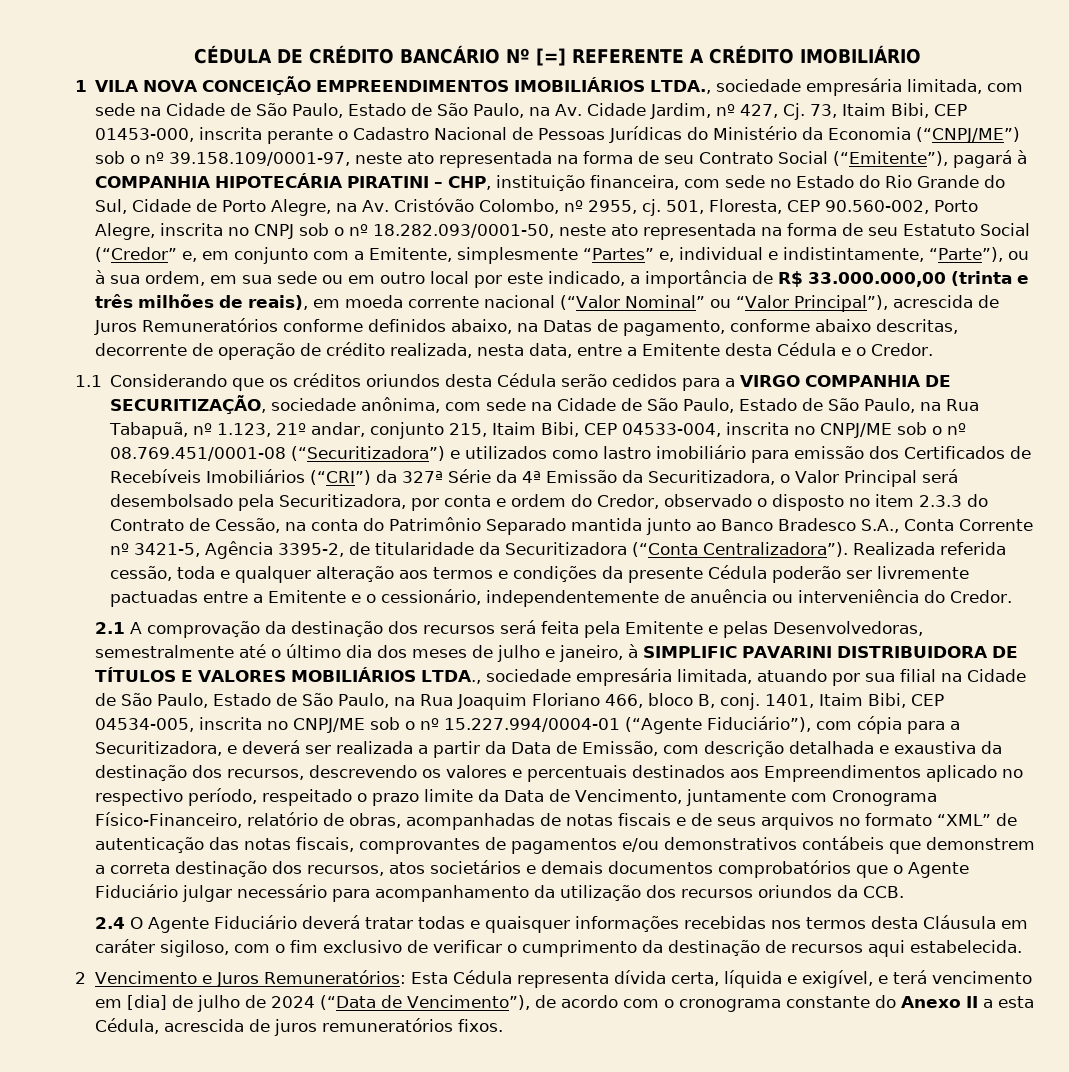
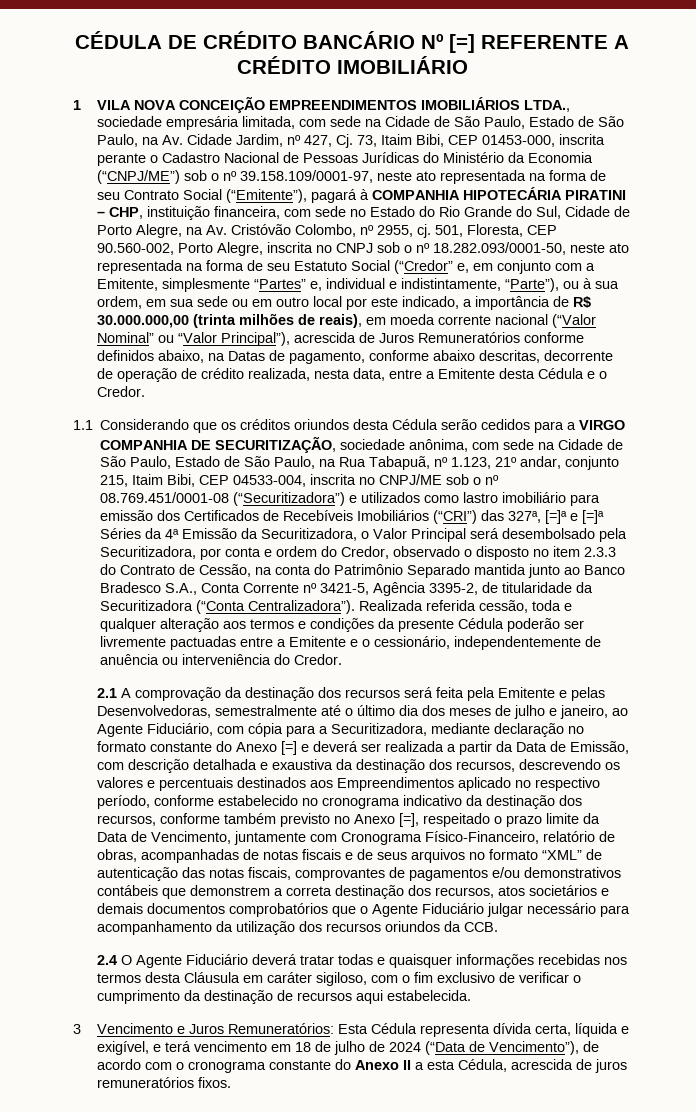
[808,271,1030,287] [95,294,134,308] 33.000.000,00 (trinta e três -> [97,314,237,328] 30.000.000,00 (trinta
[376,469,492,483] da 327ª Série -> [481,510,605,524] [100,528,142,539] das 327ª, [=]ª e [=]ª Séries
[628,644,1019,658] [95,667,1027,686] [95,693,945,710] [95,716,812,734] à SIMPLIFIC PAVARINI DISTRIBUIDORA DE TÍTULOS E VALORES MOBILIÁRIOS LTDA., sociedade empresária limitada, atuando por sua filial na Cidade de São Paulo, Estado de São Paulo, na Rua Joaquim Floriano 466, bloco B, conj. 1401, Itaim Bibi, CEP 04534-005, inscrita no CNPJ/ME sob o nº 15.227.994/0004-01 (“Agente Fiduciário”), -> [612,708,629,716] [97,723,214,737] ao Agente Fiduciário,
(223, 748) none -> [431,723,585,737] [97,741,298,755] mediante declaração no formato constante do Anexo [=]
(258, 797) none -> [154,795,583,809] [97,813,420,827] conforme estabelecido no cronograma indicativo da destinação dos recursos, conforme também previsto no Anexo [=],
[75,972,86,984] 2 -> [73,1024,81,1034] 3
[127,995,168,1010] [dia] -> [295,1042,312,1052] 18

